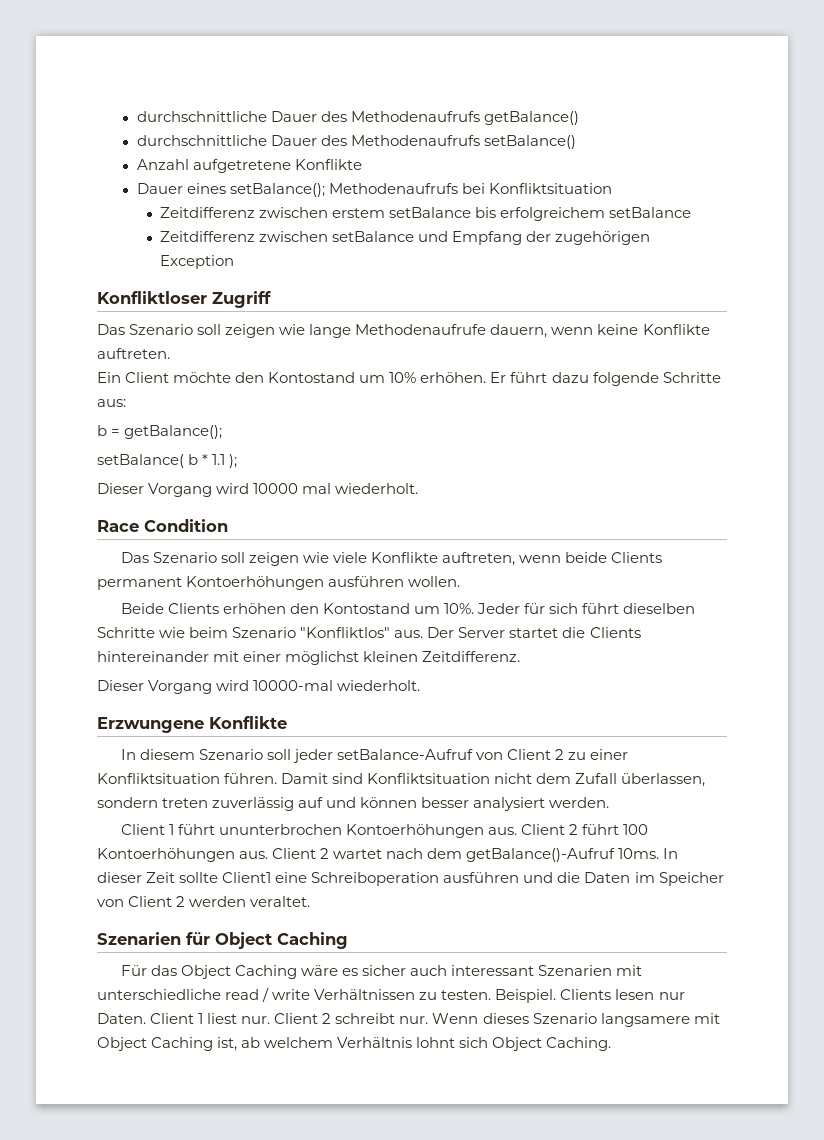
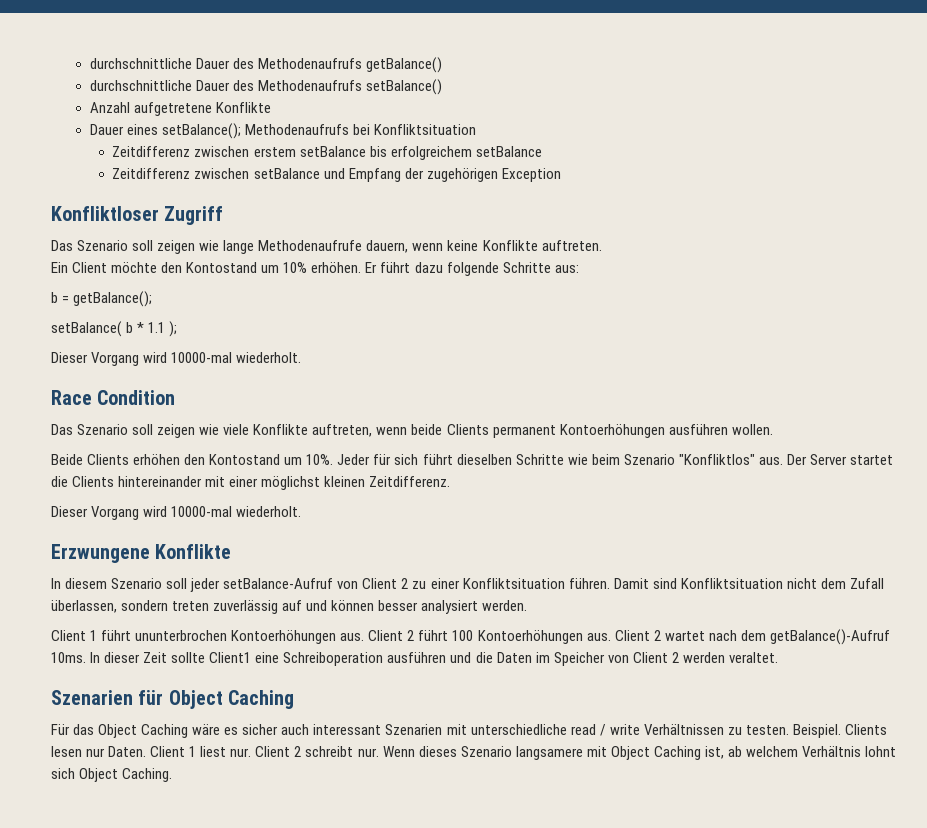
[253,483,332,494] 10000 mal -> [171,352,233,363] 10000-mal

